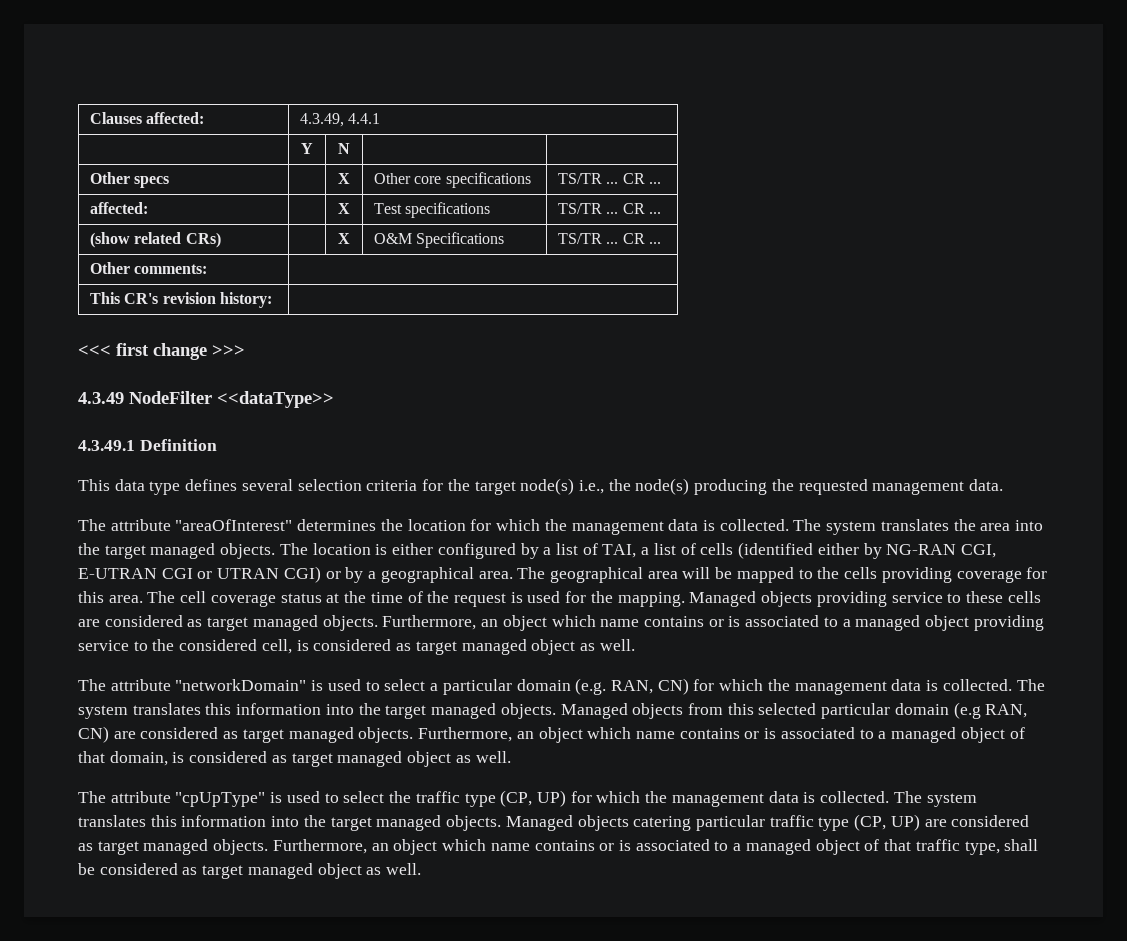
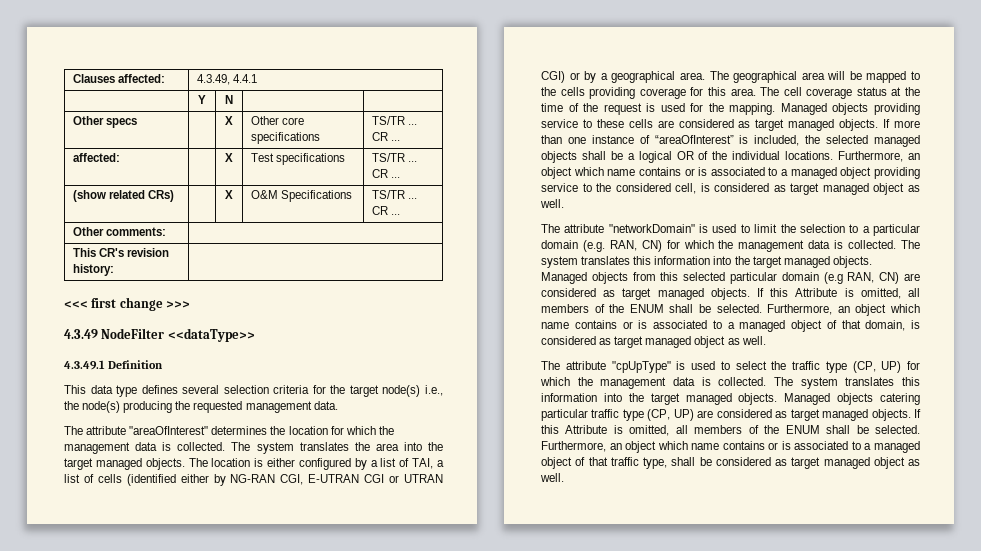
(378, 623) none -> [883,119,920,128] [541,135,920,147] [541,151,834,163] If more than one instance of “areaOfInterest” is included, the selected managed objects shall be a logical OR of the individual locations.
[384,679,426,691] select -> [754,224,859,233] limit the selection to
(414, 735) none -> [757,288,920,299] [541,304,762,313] If this Attribute is omitted, all members of the ENUM shall be selected.
(269, 847) none -> [913,409,921,418] [541,425,920,436] If this Attribute is omitted, all members of the ENUM shall be selected.

